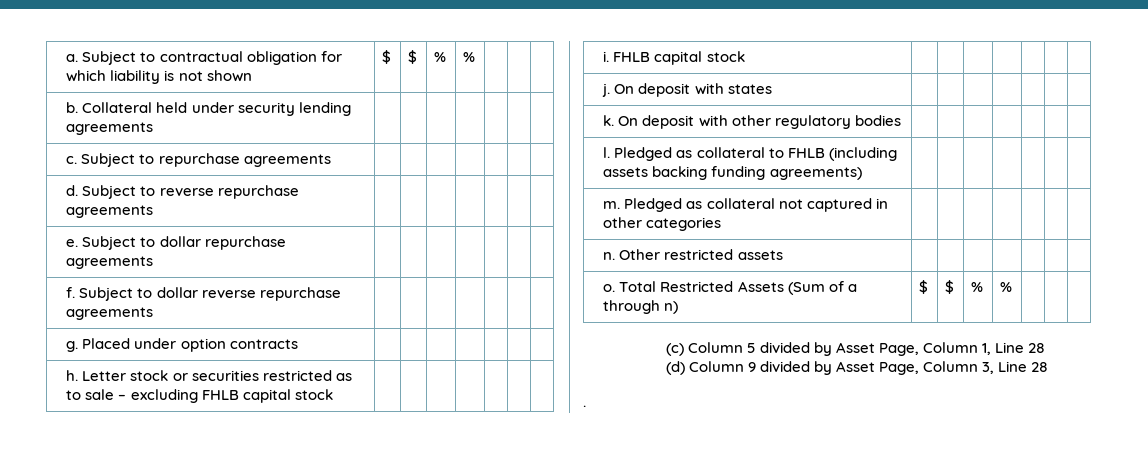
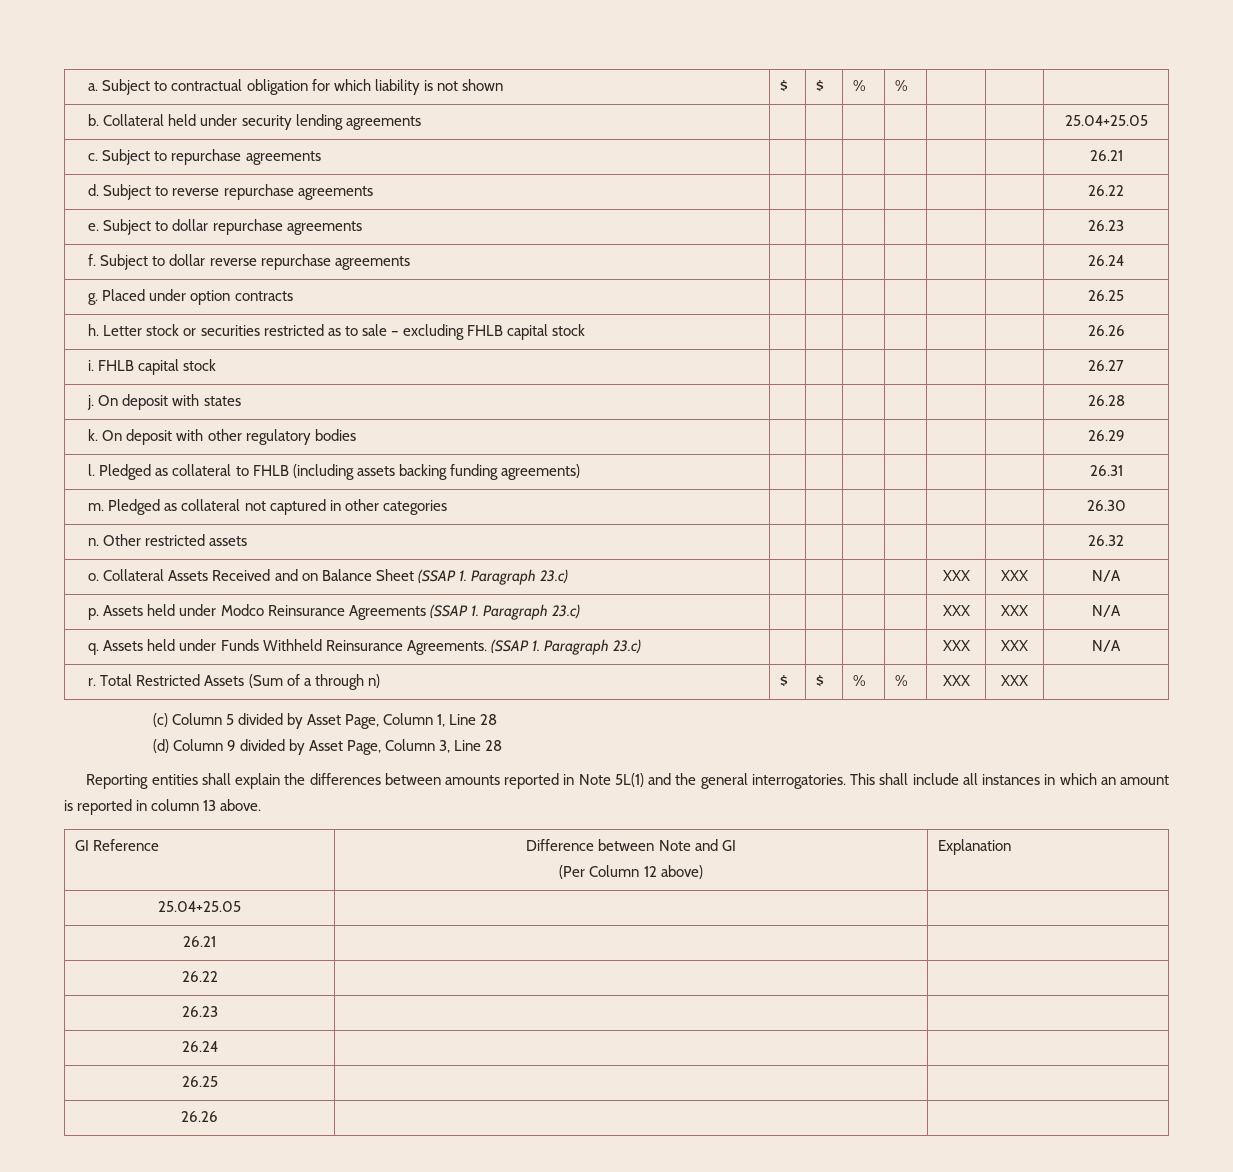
(154, 128) none -> [1064,115,1148,126] 25.04+25.05
(331, 160) none -> [1089,150,1123,161] 26.21
(154, 211) none -> [1088,185,1124,196] 26.22
(154, 262) none -> [1088,220,1124,231] 26.23
(154, 313) none -> [1088,255,1124,266] 26.24
(298, 344) none -> [1088,290,1124,301] 26.25
(333, 394) none -> [1087,325,1125,336] 26.26
(745, 56) none -> [1088,360,1124,371] 26.27
(772, 89) none -> [1087,395,1125,406] 26.28
(901, 120) none -> [1087,430,1125,441] 26.29
(862, 173) none -> [1089,465,1123,476] 26.31
(722, 224) none -> [1086,500,1126,511] 26.30
(783, 255) none -> [1088,535,1124,546] 26.32
(616, 288) none -> [103,569,568,585] [942,570,970,581] [1001,570,1028,581] [1092,570,1121,582] [88,604,580,620] [942,605,970,616] [1001,605,1028,616] [1092,605,1121,617] [88,639,641,655] [942,640,970,651] [1001,640,1028,651] [1092,640,1121,652] [88,678,97,686] Collateral Assets Received and on Balance Sheet (SSAP 1. Paragraph 23.c) | | | | | XXX | XXX | N/A // p. Assets held under Modco Reinsurance Agreements (SSAP 1. Paragraph 23.c) | | | | | XXX | XXX | N/A // q. Assets held under Funds Withheld Reinsurance Agreements. (SSAP 1. Paragraph 23.c) | | | | | XXX | XXX | N/A // r.
(1012, 287) | -> [942,675,970,686] [1001,675,1028,686] XXX | XXX
[583,405,586,407] . -> [86,773,1170,789] [64,799,262,815] [75,839,160,851] [526,839,736,851] [559,865,703,879] [938,839,1012,855] [158,901,241,912] [183,936,216,947] [181,971,218,982] [181,1006,218,1017] [181,1041,218,1052] [181,1076,218,1087] [181,1111,218,1122] Reporting entities shall explain the differences between amounts reported in Note 5L(1) and the general interrogatories. This shall include all instances in which an amount is reported in column 13 above. // GI Reference | Difference between Note and GI // (Per Column 12 above) | Explanation // 25.04+25.05 | | // 26.21 | | // 26.22 | | // 26.23 | | // 26.24 | | // 26.25 | | // 26.26 | |

